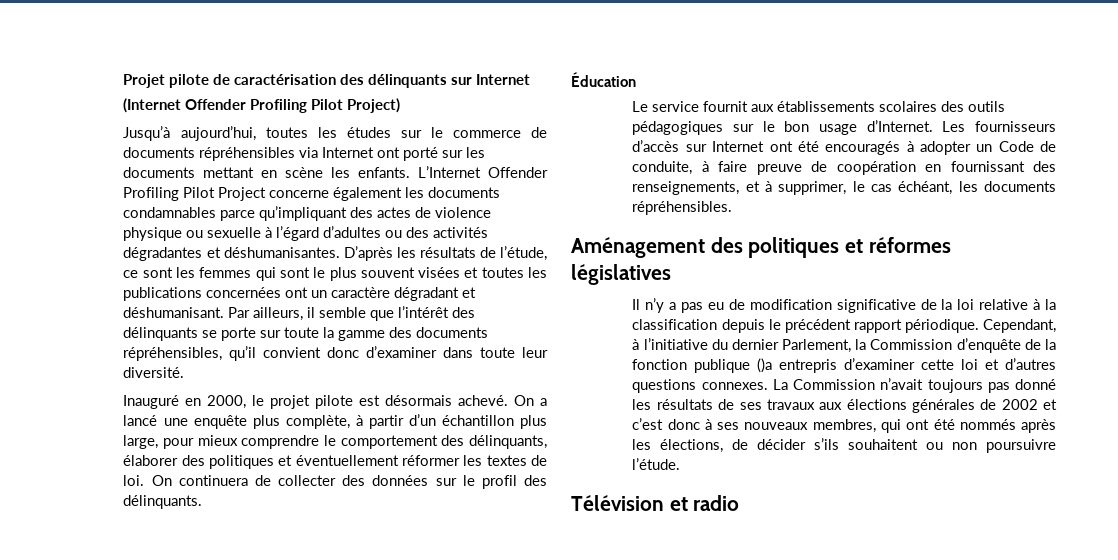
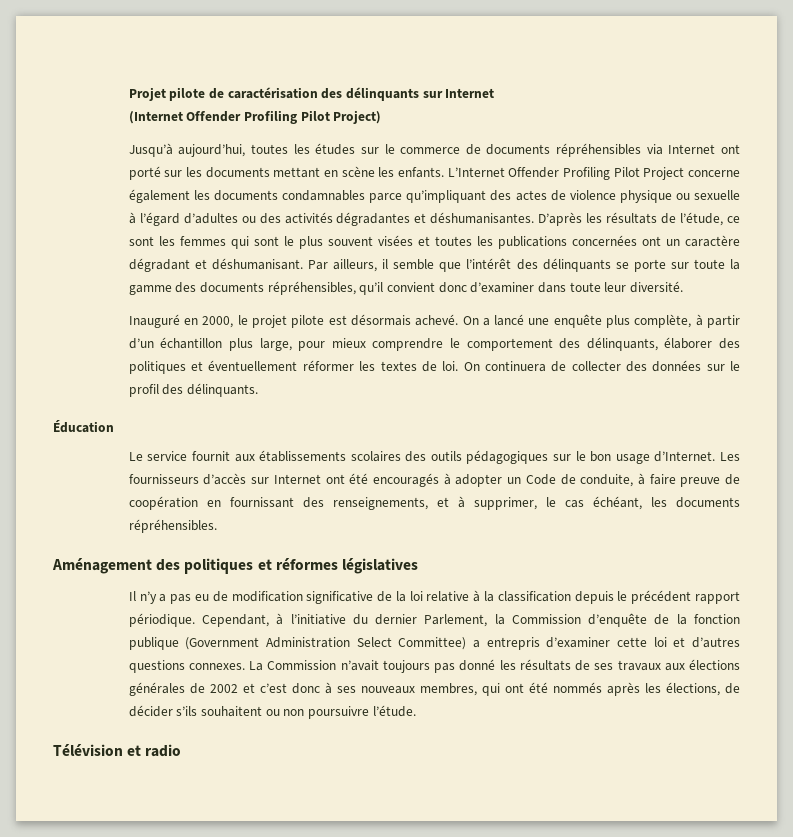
[757,358,773,373] ()a -> [185,637,481,650] (Government Administration Select Committee) a

